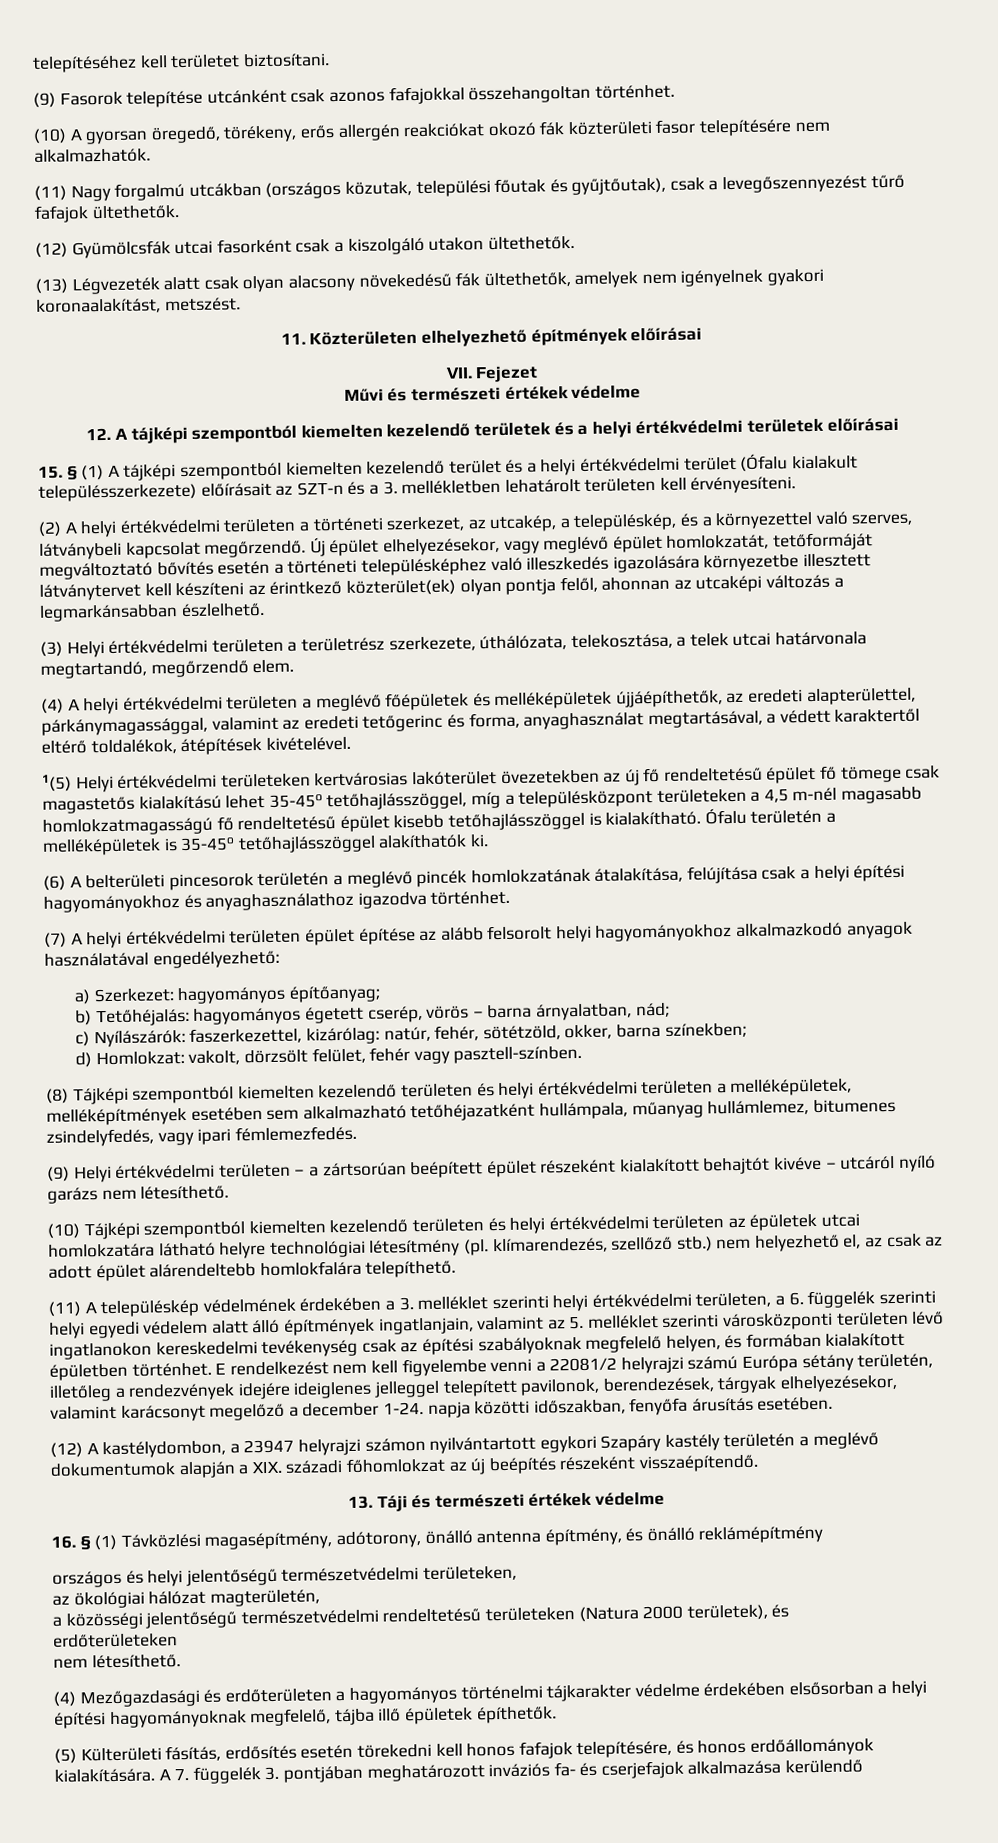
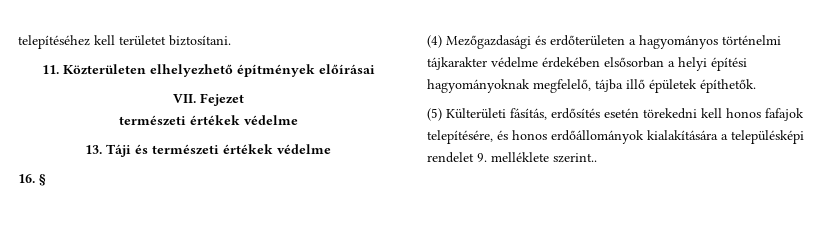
[33,84,675,108] [33,119,830,145] [34,148,151,163] [34,174,905,202] [34,205,180,223] [35,235,575,259] [35,268,825,295] [36,297,241,314] // (9) Fasorok telepítése utcánként csak azonos fafajokkal összehangoltan történhet. // (10) A gyorsan öregedő, törékeny, erős allergén reakciókat okozó fák közterületi fasor telepítésére nem alkalmazhatók. // (11) Nagy forgalmú utcákban (országos közutak, települési főutak és gyűjtőutak), csak a levegőszennyezést tűrő fafajok ültethetők. // (12) Gyümölcsfák utcai fasorként csak a kiszolgáló utakon ültethetők. // (13) Légvezeték alatt csak olyan alacsony növekedésű fák ültethetők, amelyek nem igényelnek gyakori koronaalakítást, metszést. -> (231, 40) none
[343,385,642,402] [86,417,899,444] [38,453,858,481] [38,476,797,502] [38,511,913,538] [39,532,873,560] [39,553,871,580] [39,574,844,601] [39,602,265,622] [40,631,868,658] [40,659,295,679] [41,687,916,715] [41,708,921,736] [41,736,351,756] [42,765,941,793] [42,786,923,814] [42,807,836,836] [42,834,489,856] [43,864,906,891] [43,890,511,913] [44,921,913,949] [44,950,280,969] [74,985,382,1005] [75,1002,670,1027] [75,1022,747,1048] [75,1045,583,1068] [46,1078,853,1105] [46,1098,896,1126] [46,1125,357,1147] [47,1155,936,1183] [47,1185,230,1204] [47,1213,861,1240] [48,1233,944,1259] [48,1260,457,1282] [48,1290,936,1318] [49,1311,945,1339] [49,1332,906,1360] [49,1353,934,1381] [49,1374,898,1402] [50,1396,834,1422] [50,1432,879,1459] [50,1454,759,1479] Művi és természeti értékek védelme // 12. A tájképi szempontból kiemelten kezelendő területek és a helyi értékvédelmi területek előírásai // 15. § (1) A tájképi szempontból kiemelten kezelendő terület és a helyi értékvédelmi terület (Ófalu kialakult településszerkezete) előírásait az SZT-n és a 3. mellékletben lehatárolt területen kell érvényesíteni. // (2) A helyi értékvédelmi területen a történeti szerkezet, az utcakép, a településkép, és a környezettel való szerves, látványbeli kapcsolat megőrzendő. Új épület elhelyezésekor, vagy meglévő épület homlokzatát, tetőformáját megváltoztató bővítés esetén a történeti településképhez való illeszkedés igazolására környezetbe illesztett látványtervet kell készíteni az érintkező közterület(ek) olyan pontja felől, ahonnan az utcaképi változás a legmarkánsabban észlelhető. // (3) Helyi értékvédelmi területen a területrész szerkezete, úthálózata, telekosztása, a telek utcai határvonala megtartandó, megőrzendő elem. // (4) A helyi értékvédelmi területen a meglévő főépületek és melléképületek újjáépíthetők, az eredeti alapterülettel, párkánymagassággal, valamint az eredeti tetőgerinc és forma, anyaghasználat megtartásával, a védett karaktertől eltérő toldalékok, átépítések kivételével. // 1(5) Helyi értékvédelmi területeken kertvárosias lakóterület övezetekben az új fő rendeltetésű épület fő tömege csak magastetős kialakítású lehet 35-45o tetőhajlásszöggel, míg a településközpont területeken a 4,5 m-nél magasabb homlokzatmagasságú fő rendeltetésű épület kisebb tetőhajlásszöggel is kialakítható. Ófalu területén a melléképületek is 35-45o tetőhajlásszöggel alakíthatók ki. // (6) A belterületi pincesorok területén a meglévő pincék homlokzatának átalakítása, felújítása csak a helyi építési hagyományokhoz és anyaghasználathoz igazodva történhet. // (7) A helyi értékvédelmi területen épület építése az alább felsorolt helyi hagyományokhoz alkalmazkodó anyagok használatával engedélyezhető: // a) Szerkezet: hagyományos építőanyag; // b) Tetőhéjalás: hagyományos égetett cserép, vörös – barna árnyalatban, nád; // c) Nyílászárók: faszerkezettel, kizárólag: natúr, fehér, sötétzöld, okker, barna színekben; // d) Homlokzat: vakolt, dörzsölt felület, fehér vagy pasztell-színben. // (8) Tájképi szempontból kiemelten kezelendő területen és helyi értékvédelmi területen a melléképületek, melléképítmények esetében sem alkalmazható tetőhéjazatként hullámpala, műanyag hullámlemez, bitumenes zsindelyfedés, vagy ipari fémlemezfedés. // (9) Helyi értékvédelmi területen – a zártsorúan beépített épület részeként kialakított behajtót kivéve – utcáról nyíló garázs nem létesíthető. // (10) Tájképi szempontból kiemelten kezelendő területen és helyi értékvédelmi területen az épületek utcai homlokzatára látható helyre technológiai létesítmény (pl. klímarendezés, szellőző stb.) nem helyezhető el, az csak az adott épület alárendeltebb homlokfalára telepíthető. // (11) A településkép védelmének érdekében a 3. melléklet szerinti helyi értékvédelmi területen, a 6. függelék szerinti helyi egyedi védelem alatt álló építmények ingatlanjain, valamint az 5. melléklet szerinti városközponti területen lévő ingatlanokon kereskedelmi tevékenység csak az építési szabályoknak megfelelő helyen, és formában kialakított épületben történhet. E rendelkezést nem kell figyelembe venni a 22081/2 helyrajzi számú Európa sétány területén, illetőleg a rendezvények idejére ideiglenes jelleggel telepített pavilonok, berendezések, tárgyak elhelyezésekor, valamint karácsonyt megelőző a december 1-24. napja közötti időszakban, fenyőfa árusítás esetében. // (12) A kastélydombon, a 23947 helyrajzi számon nyilvántartott egykori Szapáry kastély területén a meglévő dokumentumok alapján a XIX. századi főhomlokzat az új beépítés részeként visszaépítendő. -> [118,115,298,126] természeti értékek védelme
[94,1525,824,1551] [52,1565,517,1588] [52,1589,320,1609] [52,1604,790,1630] [53,1633,178,1648] [53,1654,181,1669] (1) Távközlési magasépítmény, adótorony, önálló antenna építmény, és önálló reklámépítmény // országos és helyi jelentőségű természetvédelmi területeken, // az ökológiai hálózat magterületén, // a közösségi jelentőségű természetvédelmi rendeltetésű területeken (Natura 2000 területek), és // erdőterületeken // nem létesíthető. -> (46, 180) none
[54,1759,864,1784] kialakítására. A 7. függelék 3. pontjában meghatározott inváziós fa- és cserjefajok alkalmazása kerülendő -> [647,130,804,144] [427,152,597,163] kialakítására a településképi rendelet 9. melléklete szerint..

